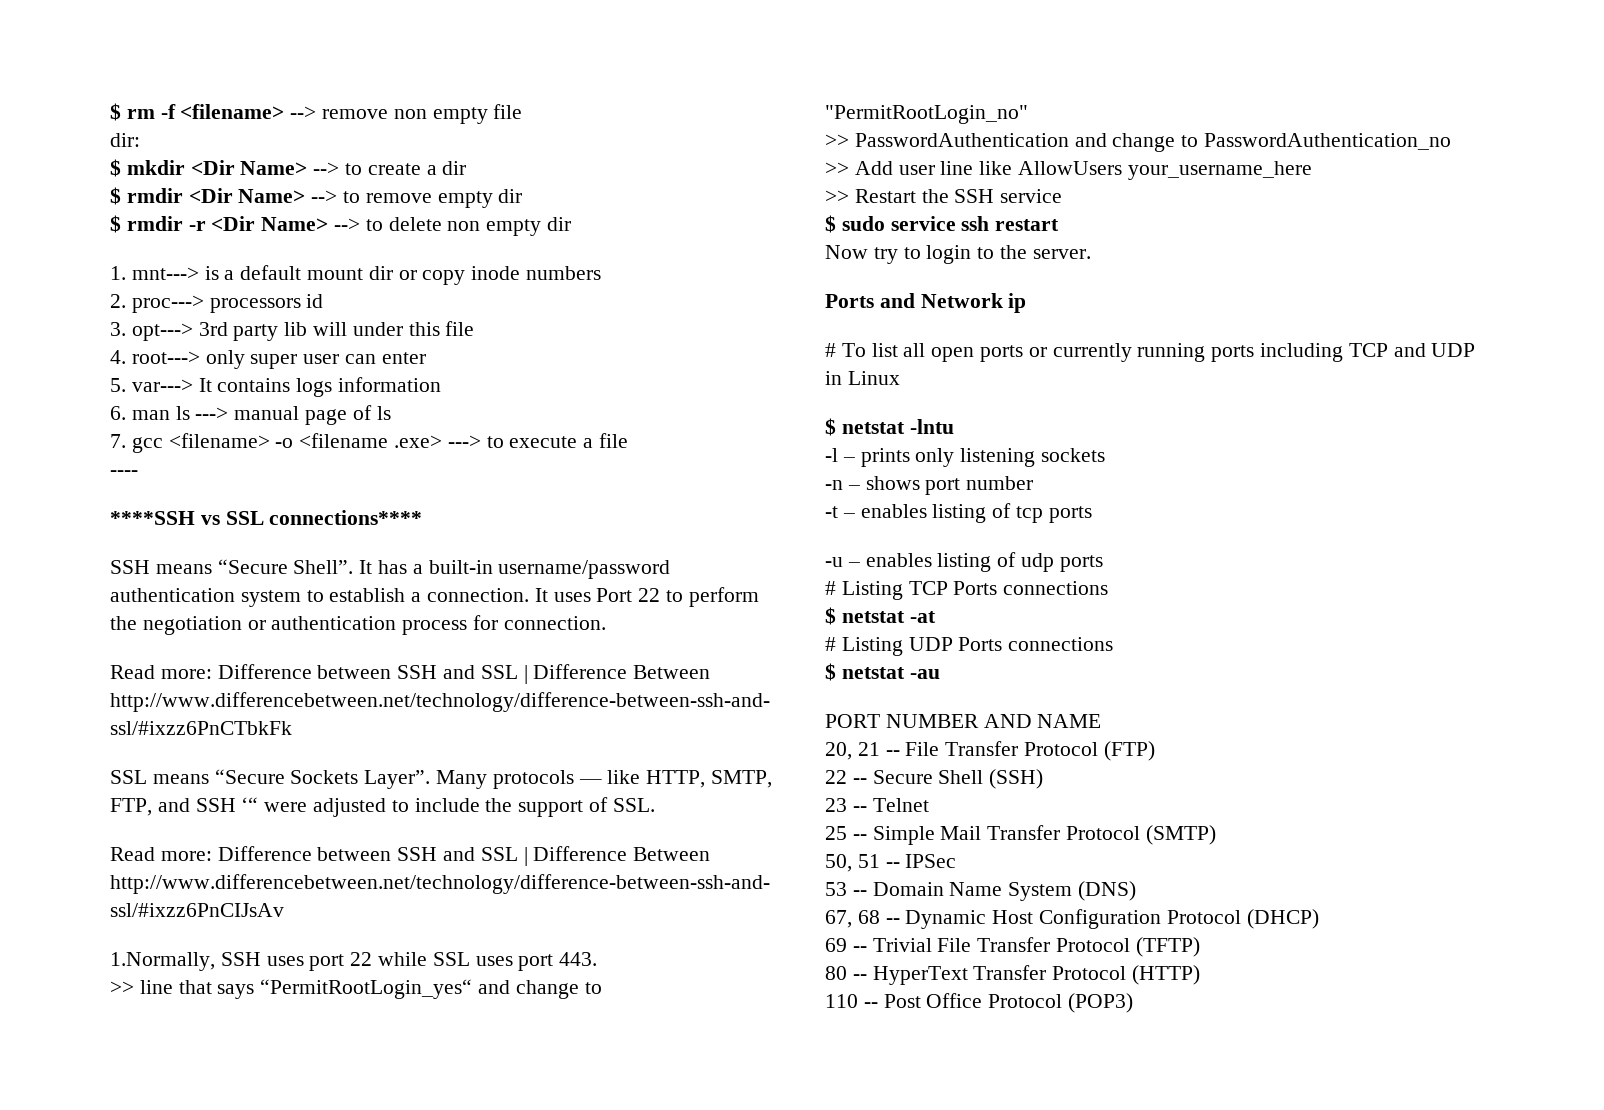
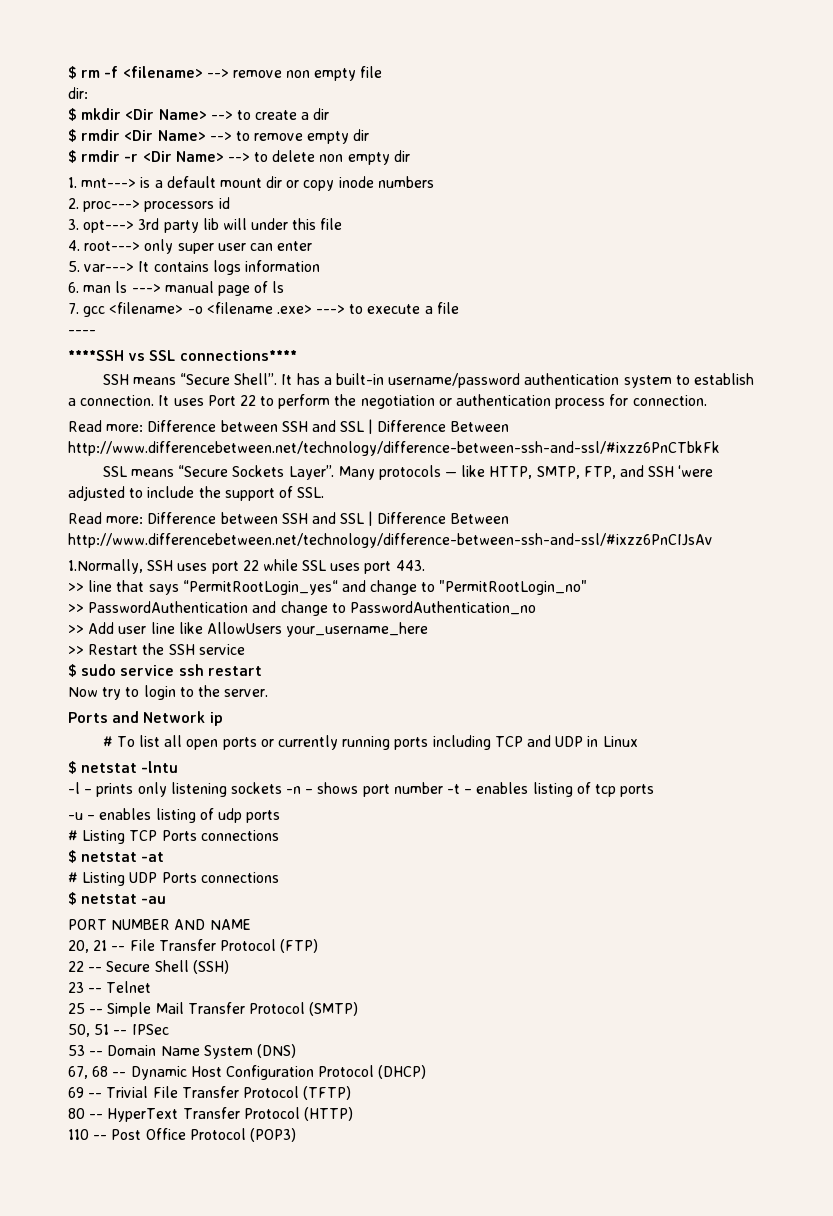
[241,797,308,812] ‘“ were -> [678,465,714,477] ‘were
(1106, 455) // -> (282, 788) none
(1034, 483) // -> (443, 788) none

